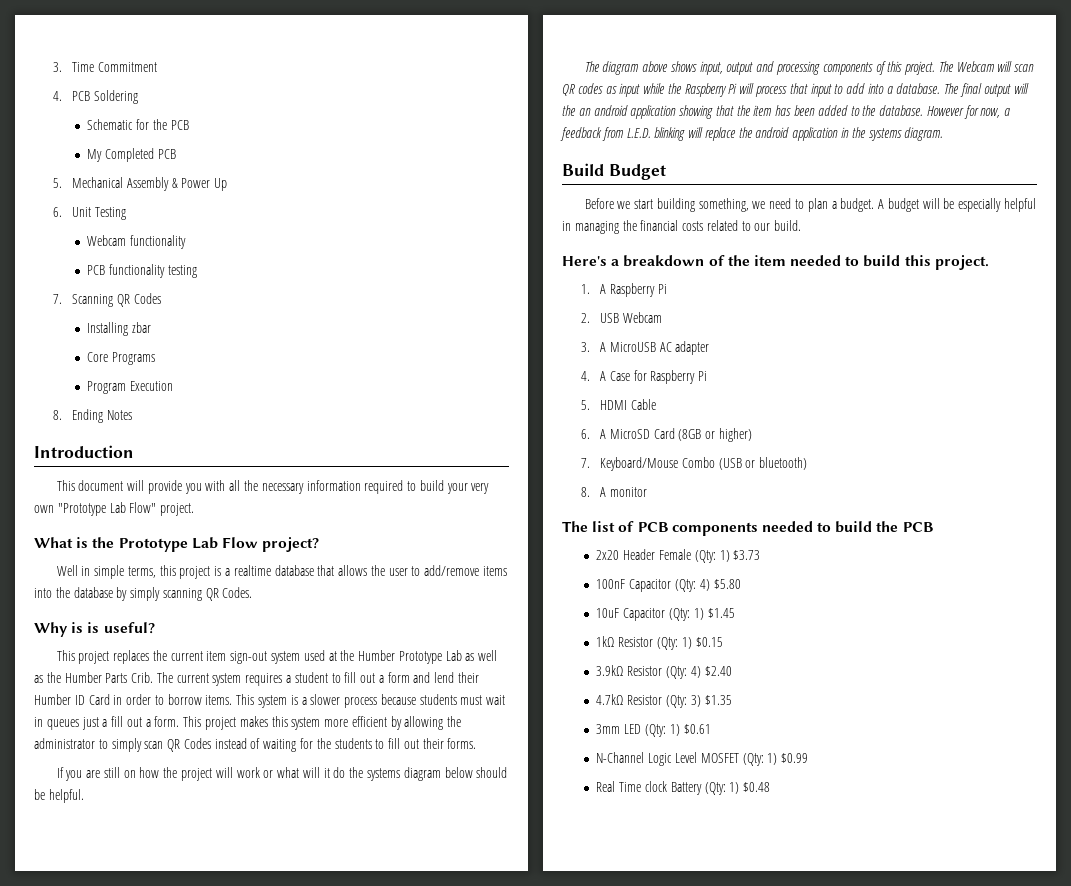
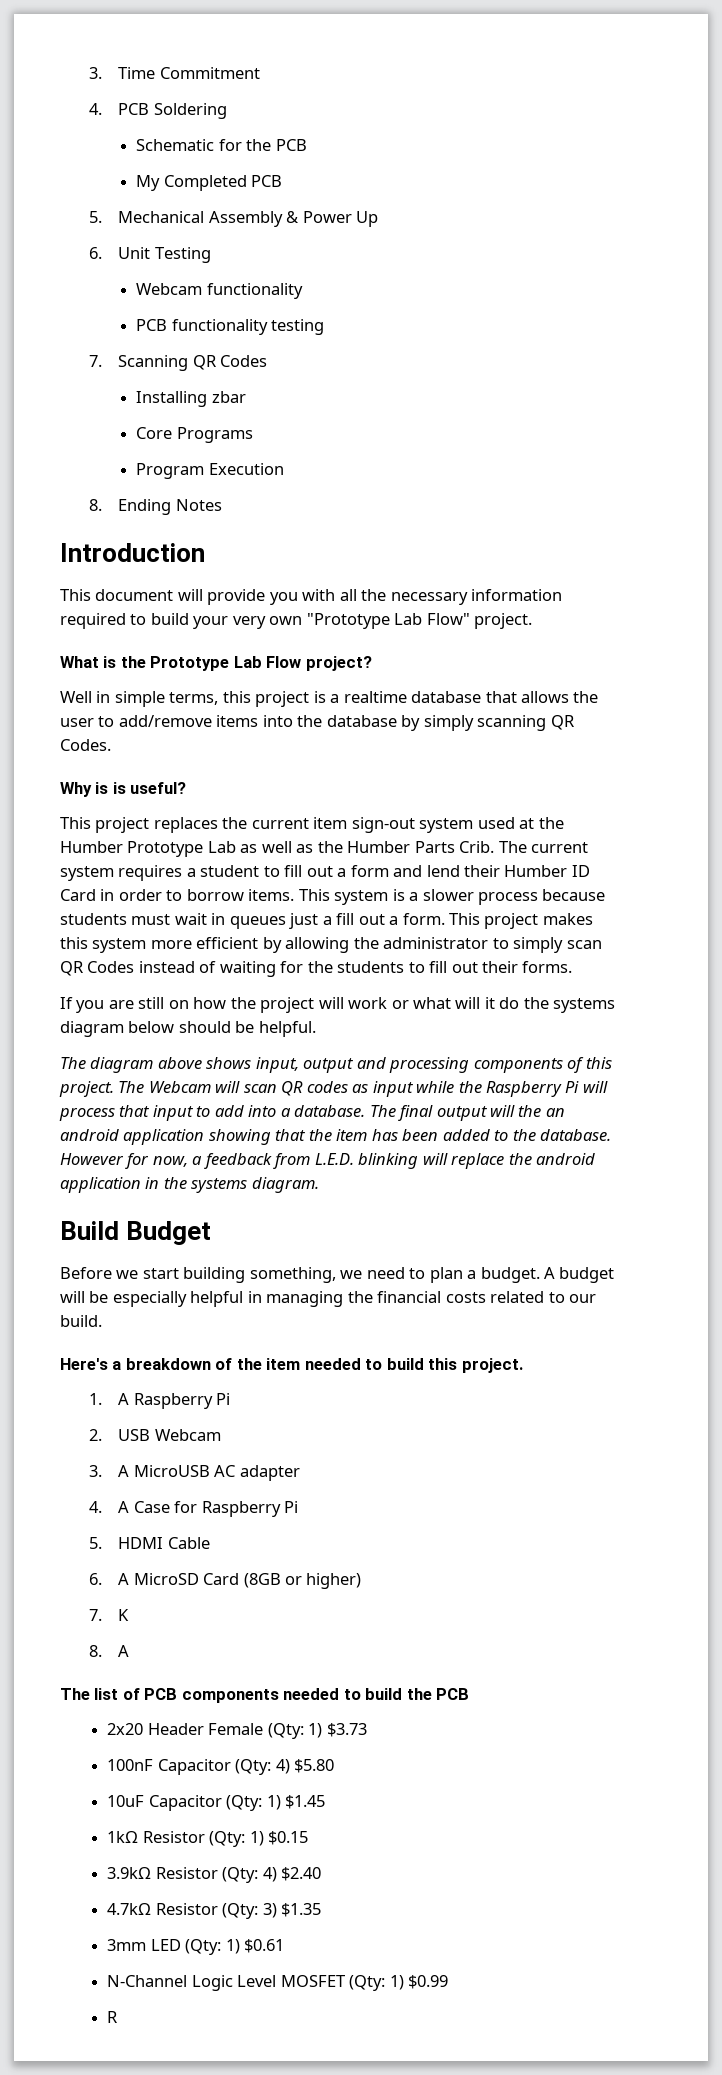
[599,457,808,471] Keyboard/Mouse Combo (USB or bluetooth) -> [118,1609,130,1621] K
[609,487,647,497] monitor -> (130, 1651) none
[596,781,771,795] Real Time clock Battery (Qty: 1) $0.48 -> [107,2011,119,2023] R

